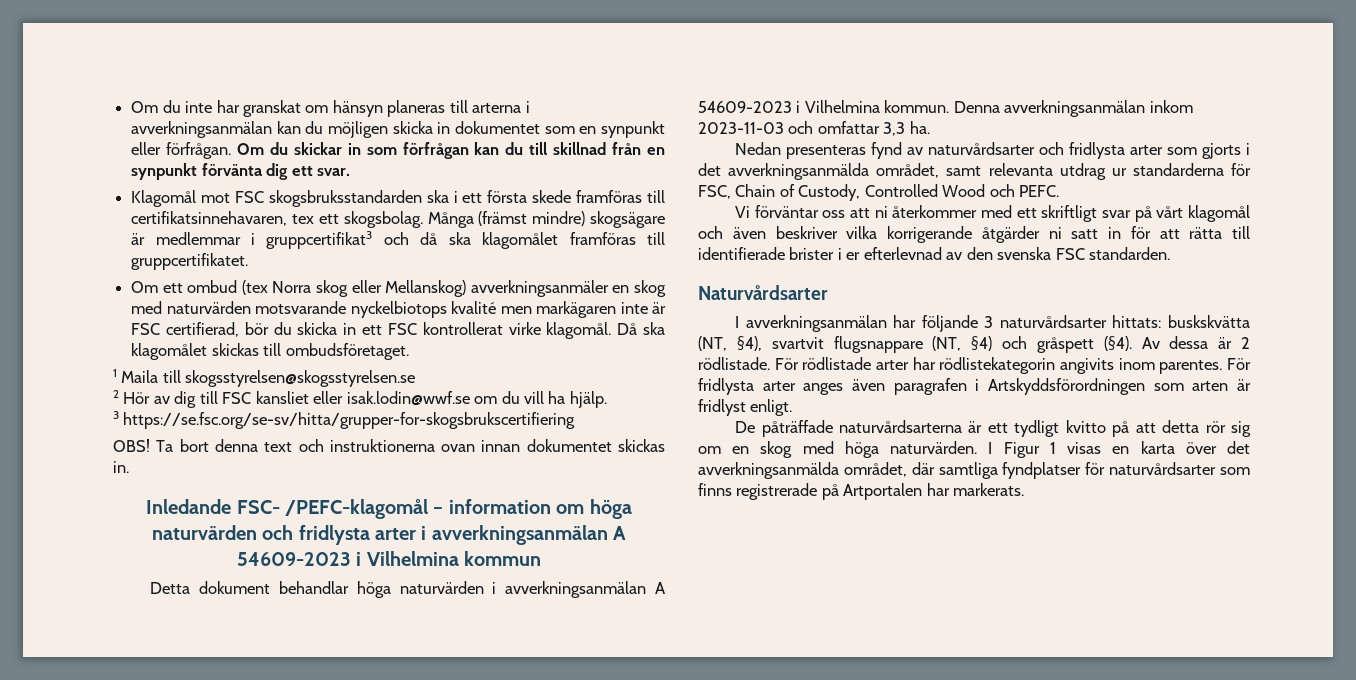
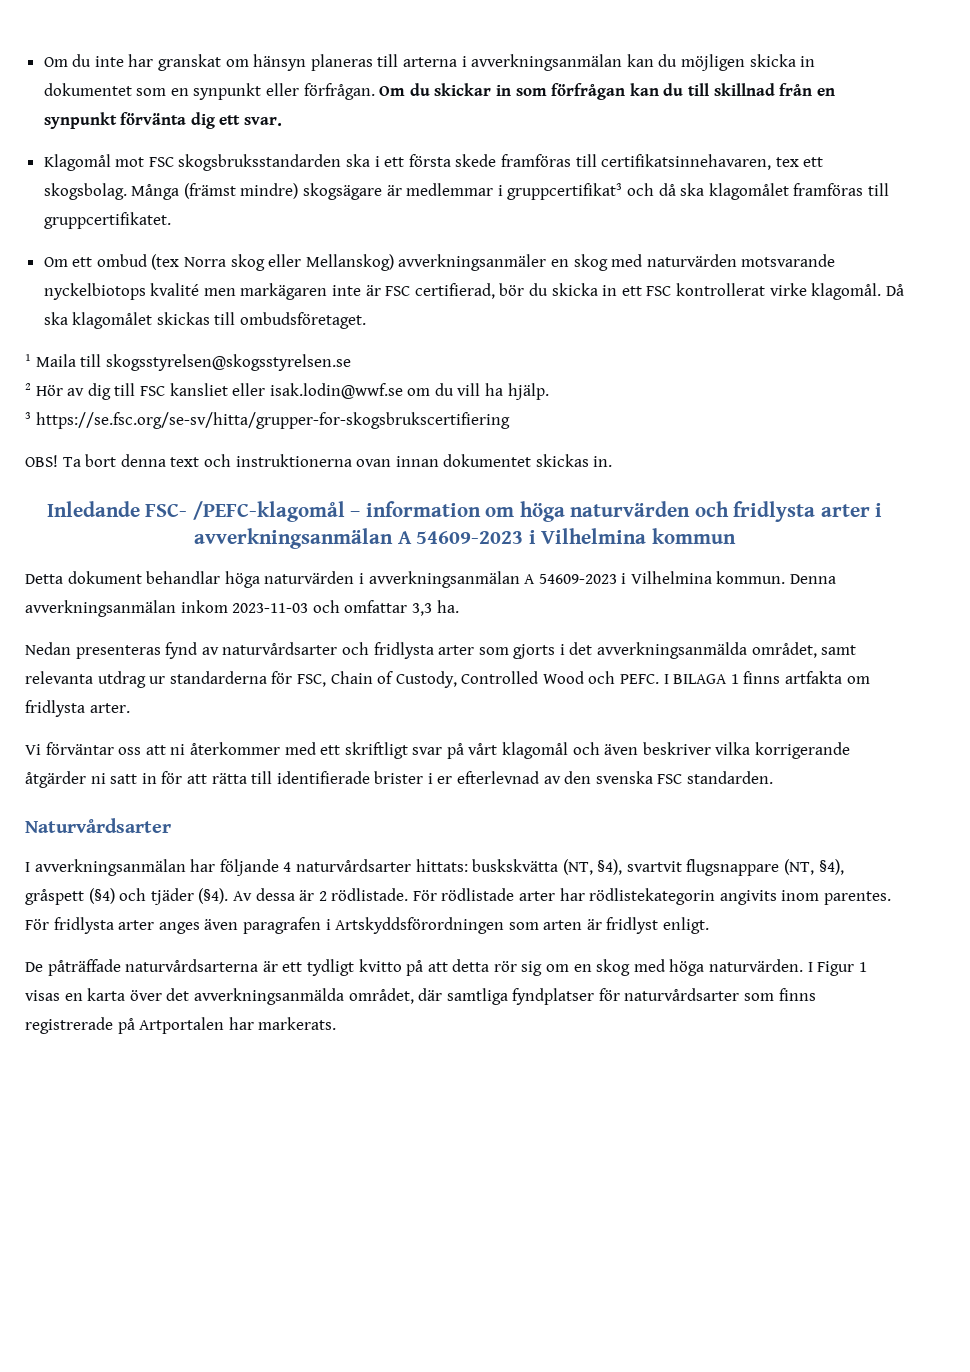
(1060, 191) none -> [663,671,870,684] [25,700,130,717] I BILAGA 1 finns artfakta om fridlysta arter.
[984,316,994,328] 3 -> [283,862,292,872] 4
[971,336,1094,353] §4) och gråspett -> [818,859,844,875] [25,888,194,905] §4), gråspett (§4) och tjäder

